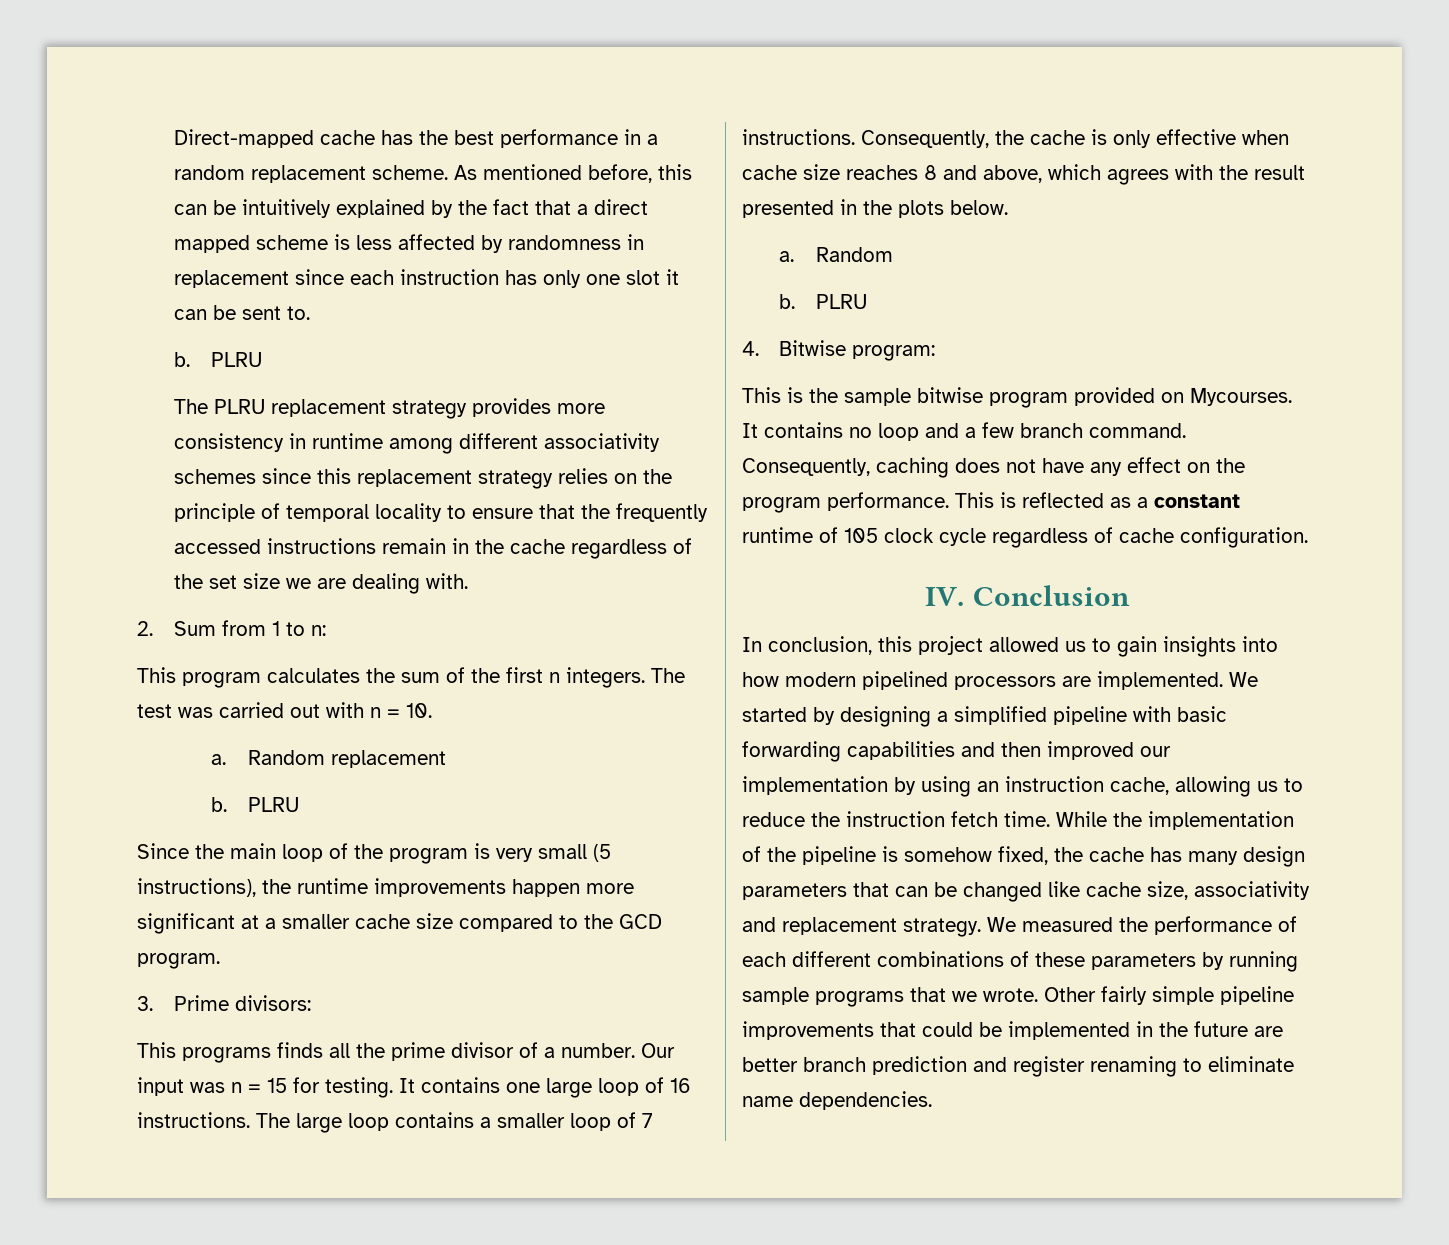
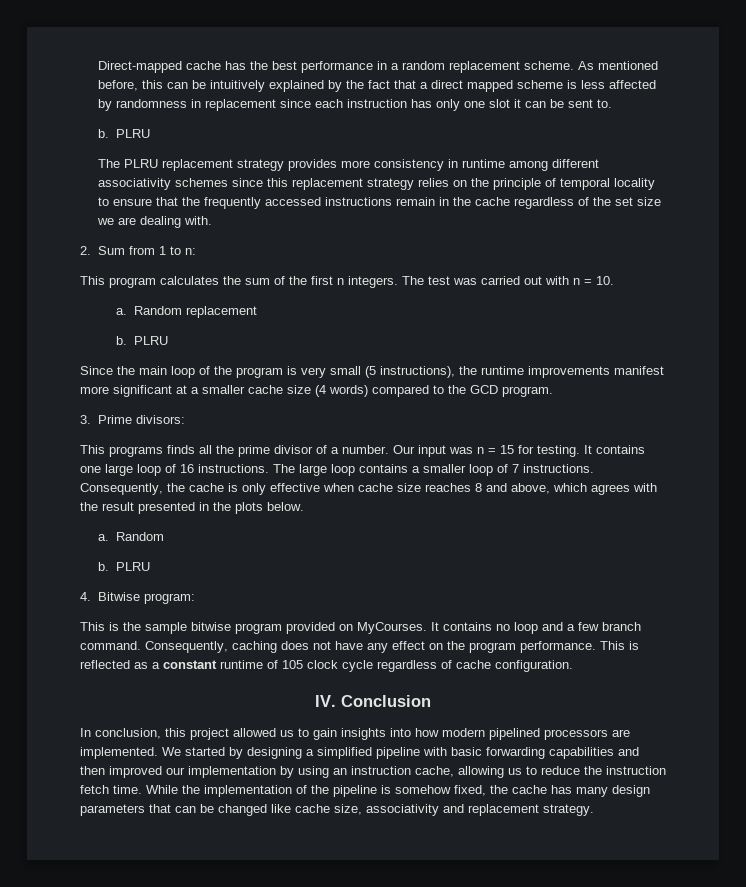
[512,879,580,897] happen -> [614,366,664,375] manifest
(453, 921) none -> [315,385,368,397] (4 words)
[1190,388,1292,406] Mycourses. -> [357,622,427,634] MyCourses.
[987,916,1297,935] [742,951,1298,972] [742,986,1294,1007] [742,1021,1283,1040] [742,1056,1294,1077] [742,1091,932,1110] We measured the performance of each different combinations of these parameters by running sample programs that we wrote. Other fairly simple pipeline improvements that could be implemented in the future are better branch prediction and register renaming to eliminate name dependencies. -> (594, 810) none

